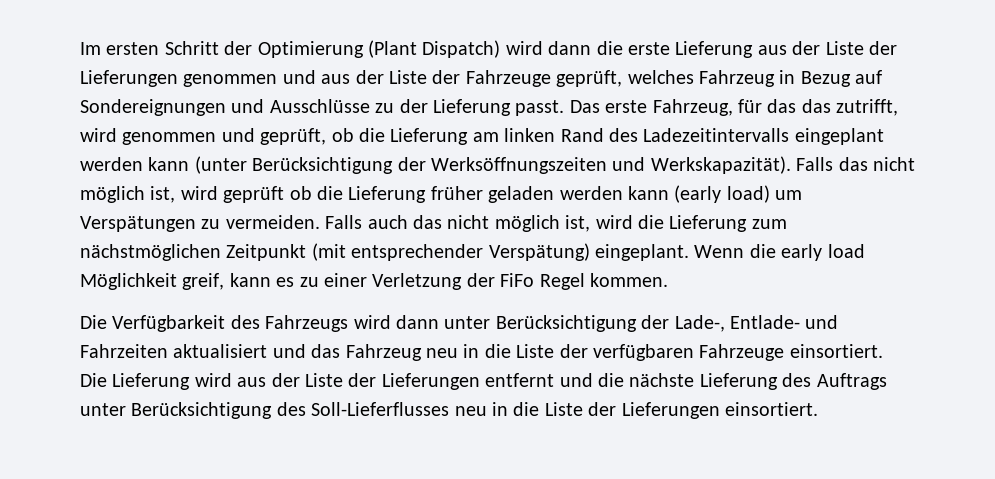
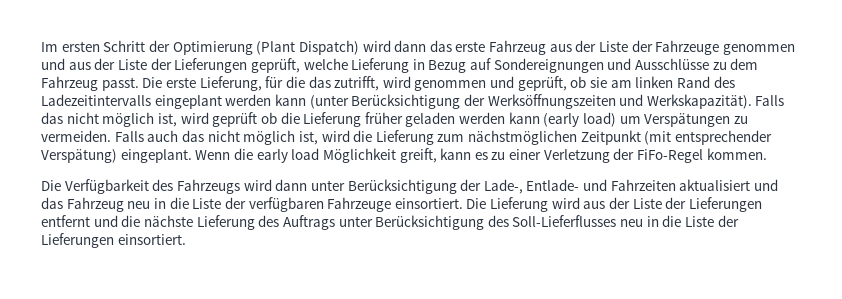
[596,41,897,58] [80,70,178,87] die erste Lieferung aus der Liste der Lieferungen -> [429,40,720,55] das erste Fahrzeug aus der Liste der Fahrzeuge
[465,70,775,87] Fahrzeuge geprüft, welches Fahrzeug -> [174,58,410,73] Lieferungen geprüft, welche Lieferung
[399,99,797,116] der Lieferung passt. Das erste Fahrzeug, für das -> [730,58,759,70] [41,76,305,91] dem Fahrzeug passt. Die erste Lieferung, für die
[359,128,469,145] die Lieferung -> [590,77,608,88] sie
[182,273,225,290] greif, -> [399,148,437,163] greift,
[500,273,585,290] FiFo Regel -> [637,149,704,163] FiFo-Regel

